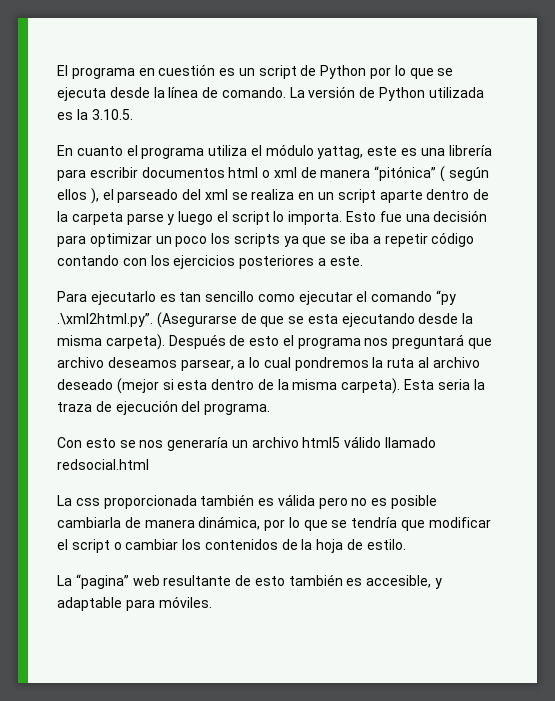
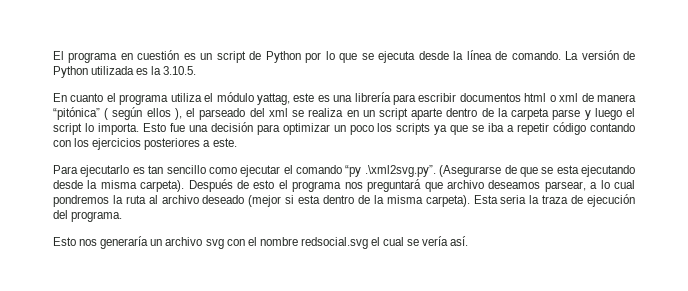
[57,313,153,327] .\xml2html.py”. -> [364,165,436,177] .\xml2svg.py”.
[57,437,136,448] Con esto se -> [53,237,76,246] Esto
[302,436,437,448] [57,459,149,470] [57,494,438,509] [57,516,491,531] [57,539,406,553] [57,574,443,589] [57,596,212,611] html5 válido llamado redsocial.html // La css proporcionada también es válida pero no es posible cambiarla de manera dinámica, por lo que se tendría que modificar el script o cambiar los contenidos de la hoja de estilo. // La “pagina” web resultante de esto también es accesible, y adaptable para móviles. -> [205,236,469,249] svg con el nombre redsocial.svg el cual se vería así.

